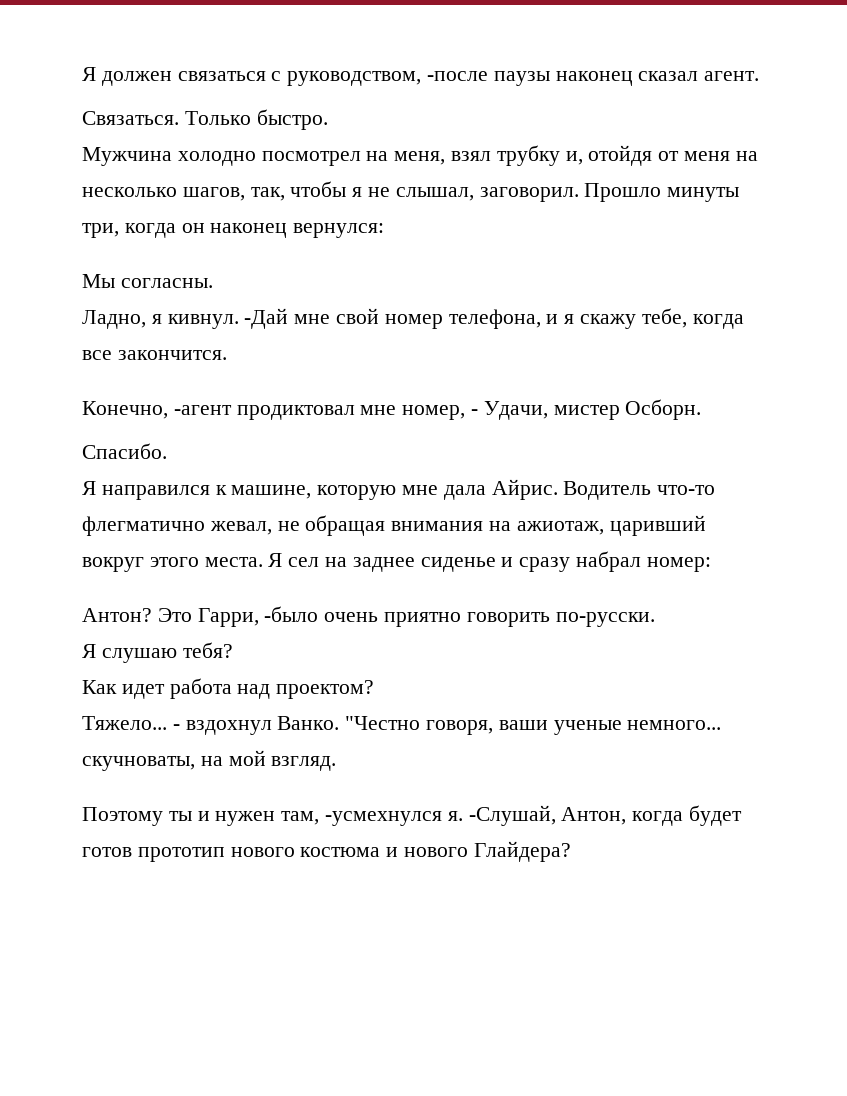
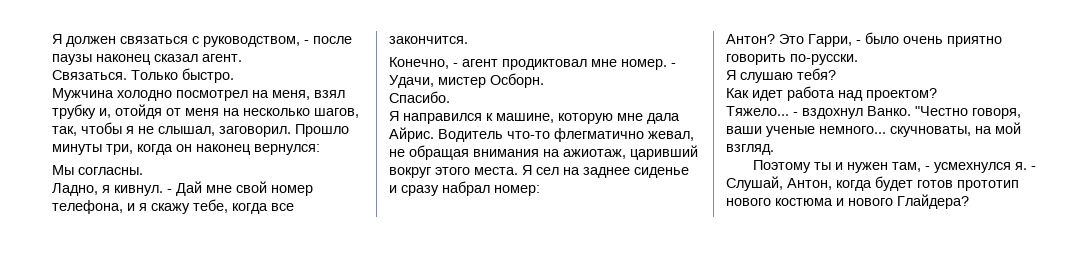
[427,71,489,81] -после -> [304,36,352,44] - после
[244,308,289,329] -Дай -> [167,181,202,196] - Дай
[173,405,232,415] -агент -> [453,59,498,67] - агент
[402,405,466,420] номер, -> [621,59,667,70] номер.
[264,606,319,622] -было -> [856,32,899,44] - было
[325,805,556,826] -усмехнулся я. -Слушай, -> [925,162,1037,173] [726,176,783,191] - усмехнулся я. - Слушай,

